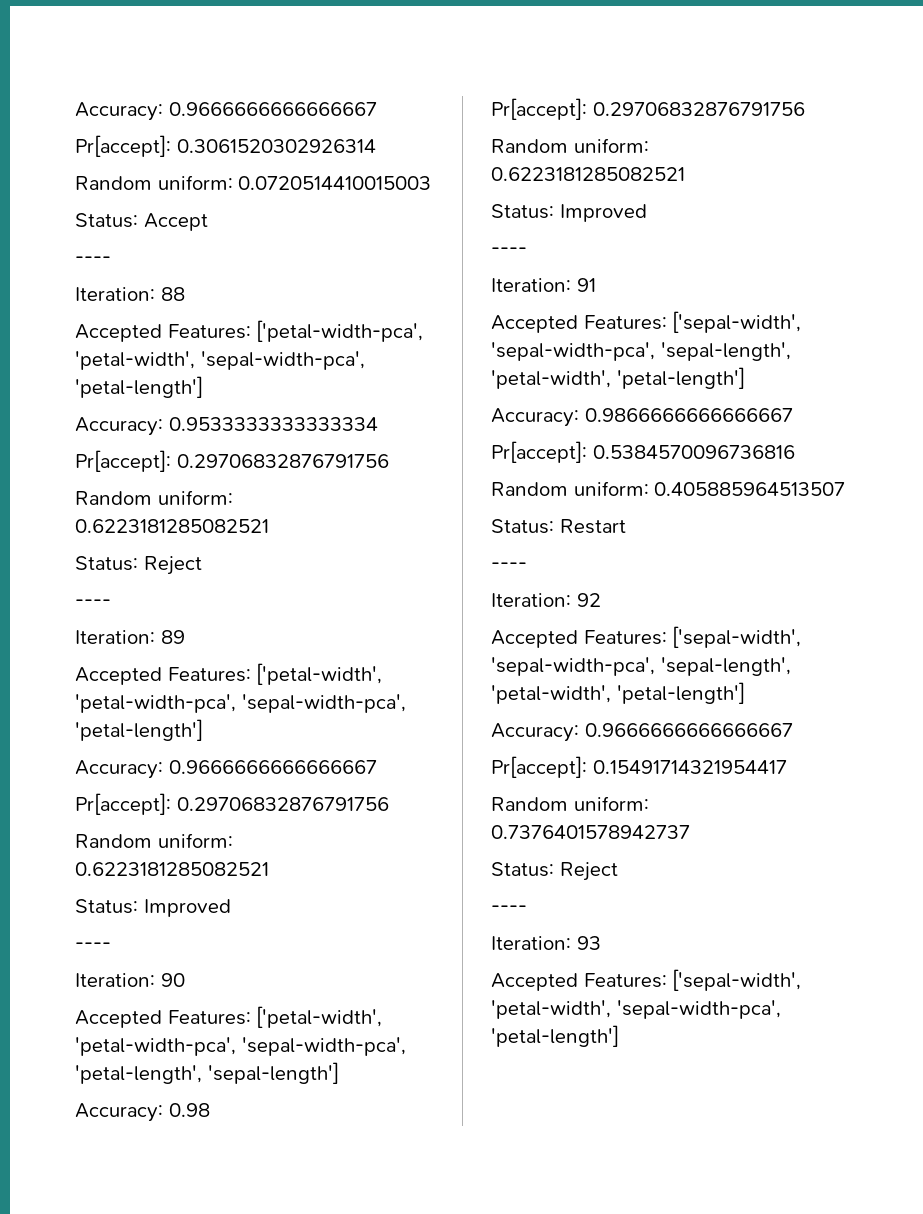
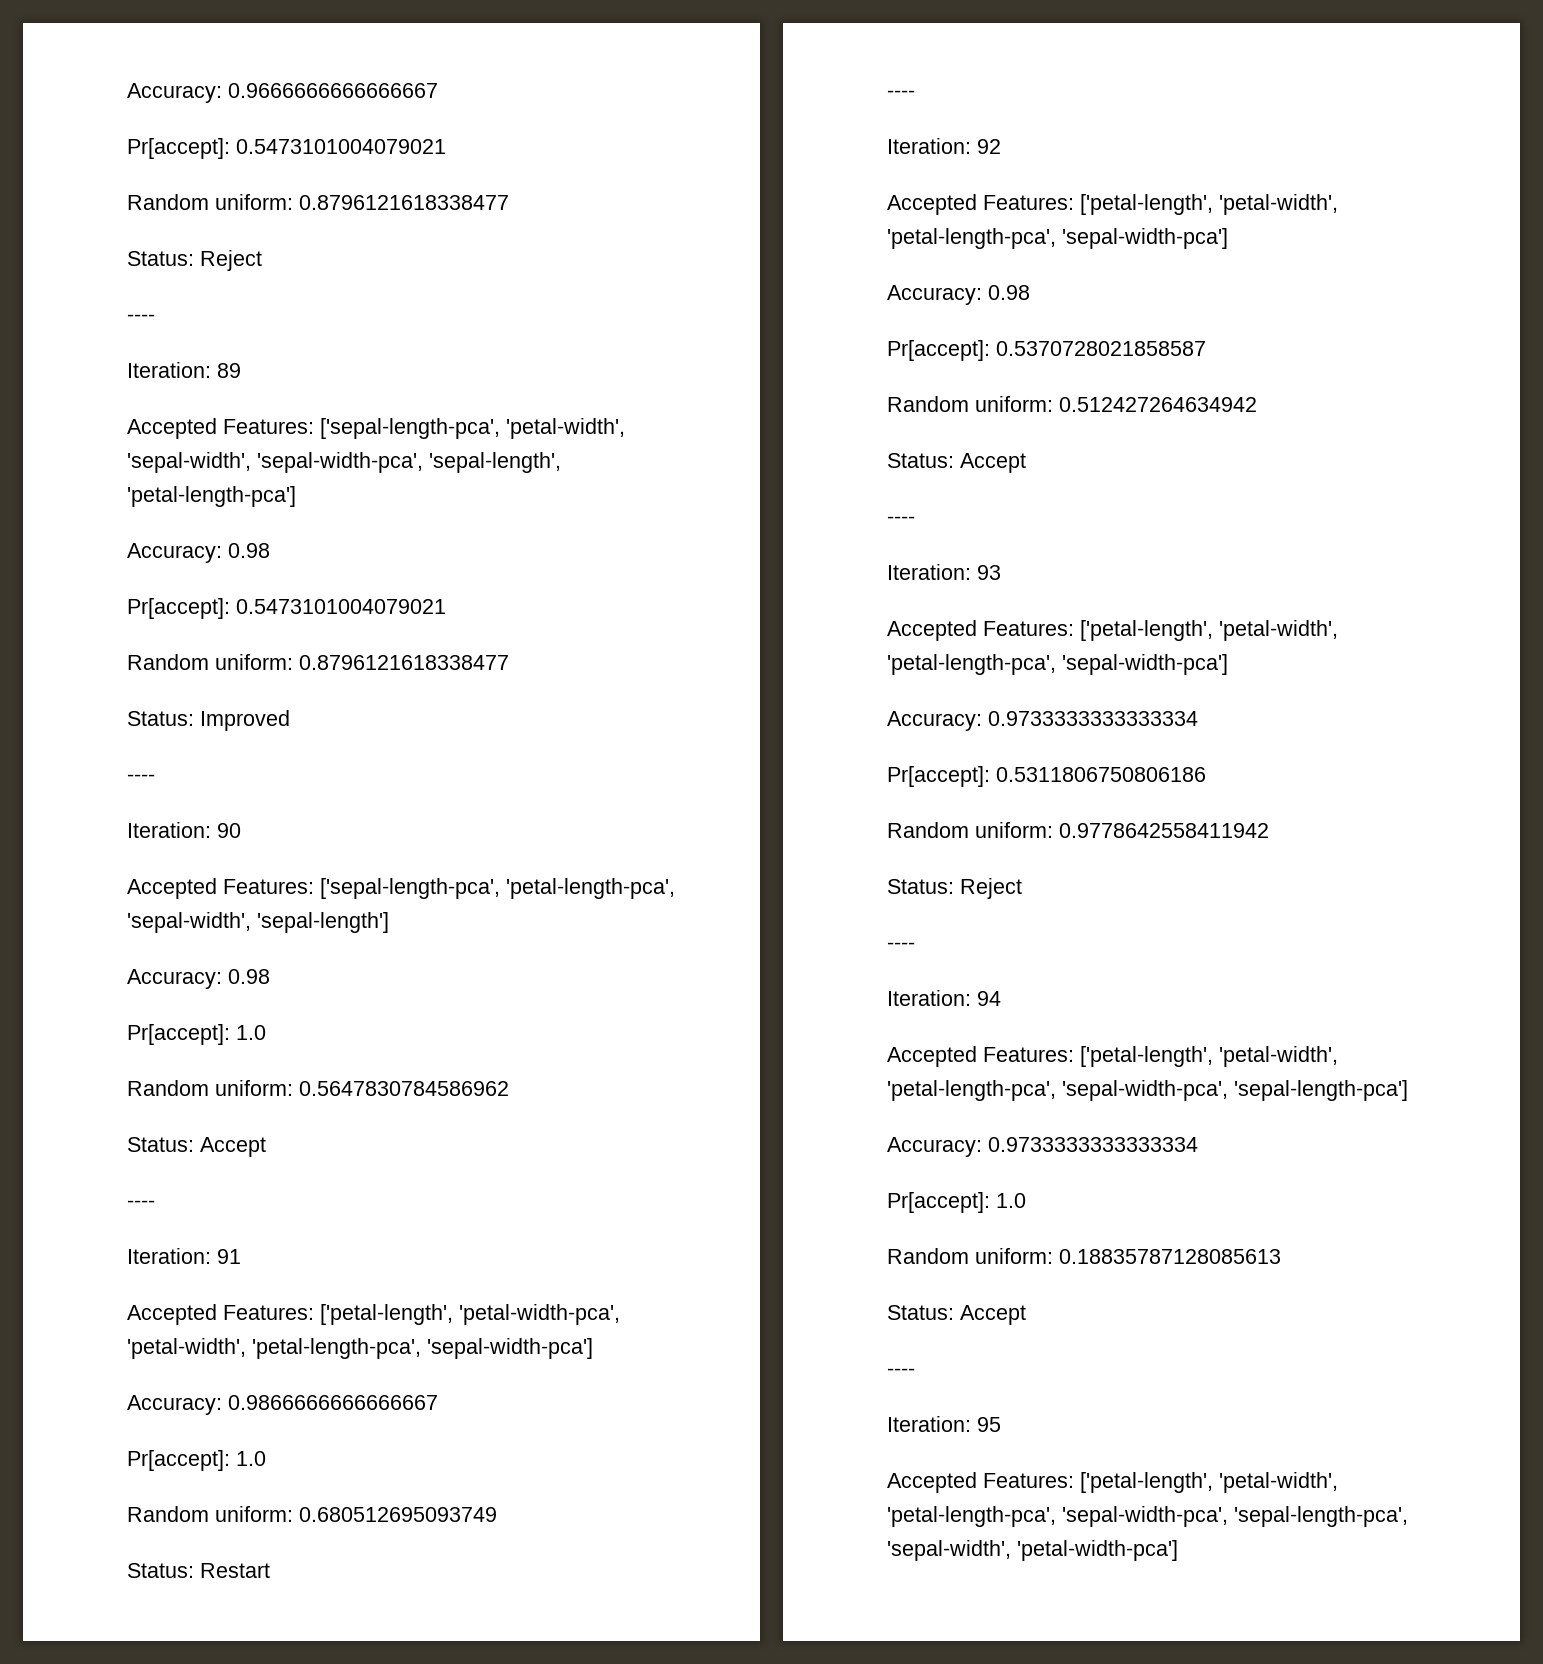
[75,102,377,121] [75,135,376,157] [75,175,432,190] [75,213,208,231] [75,256,111,264] [75,287,185,301] [75,320,424,342] [75,351,365,370] [75,376,203,398] [75,417,378,436] [75,450,389,472] [75,490,233,505] [75,519,269,533] Accuracy: 0.9666666666666667 // Pr[accept]: 0.3061520302926314 // Random uniform: 0.0720514410015003 // Status: Accept // ---- // Iteration: 88 // Accepted Features: ['petal-width-pca', 'petal-width', 'sepal-width-pca', 'petal-length'] // Accuracy: 0.9533333333333334 // Pr[accept]: 0.29706832876791756 // Random uniform: 0.6223181285082521 -> [127,83,438,103] [127,138,446,159] [127,194,509,210] Accuracy: 0.9666666666666667 // Pr[accept]: 0.5473101004079021 // Random uniform: 0.8796121618338477
[256,663,383,685] [75,694,406,713] [75,719,203,741] [75,760,377,779] [75,793,389,815] [75,833,233,848] [75,862,269,876] ['petal-width', 'petal-width-pca', 'sepal-width-pca', 'petal-length'] // Accuracy: 0.9666666666666667 // Pr[accept]: 0.29706832876791756 // Random uniform: 0.6223181285082521 -> [320,418,625,439] [127,452,561,473] [127,486,296,507] [127,543,270,563] [127,598,446,619] [127,654,509,670] ['sepal-length-pca', 'petal-width', 'sepal-width', 'sepal-width-pca', 'sepal-length', 'petal-length-pca'] // Accuracy: 0.98 // Pr[accept]: 0.5473101004079021 // Random uniform: 0.8796121618338477
[256,1006,383,1028] [75,1037,406,1056] [75,1065,202,1084] ['petal-width', 'petal-width-pca', 'sepal-width-pca', 'petal-length', -> [320,878,675,899] [127,912,251,933] ['sepal-length-pca', 'petal-length-pca', 'sepal-width',
[592,102,805,116] [491,138,649,153] [491,167,685,181] [491,204,647,222] 0.29706832876791756 // Random uniform: 0.6223181285082521 // Status: Improved -> [236,1025,266,1040] [127,1080,509,1096] [127,1137,266,1157] 1.0 // Random uniform: 0.5647830784586962 // Status: Accept
[672,311,802,333] [491,342,791,361] [491,367,745,389] ['sepal-width', 'sepal-width-pca', 'sepal-length', 'petal-width', 'petal-length'] -> [320,1304,620,1325] [127,1338,593,1359] ['petal-length', 'petal-width-pca', 'petal-width', 'petal-length-pca', 'sepal-width-pca']
[592,445,795,459] [491,481,846,496] 0.5384570096736816 // Random uniform: 0.405885964513507 -> [236,1451,266,1466] [127,1506,497,1522] 1.0 // Random uniform: 0.680512695093749
[672,626,802,648] [491,657,791,676] [491,682,745,704] [491,723,793,742] [491,756,787,778] [491,796,649,811] [491,825,690,839] [491,862,618,881] ['sepal-width', 'sepal-width-pca', 'sepal-length', 'petal-width', 'petal-length'] // Accuracy: 0.9666666666666667 // Pr[accept]: 0.15491714321954417 // Random uniform: 0.7376401578942737 // Status: Reject -> [1080,194,1338,215] [887,228,1228,249] [887,285,1030,305] [887,340,1206,361] [887,396,1257,412] [887,453,1026,473] ['petal-length', 'petal-width', 'petal-length-pca', 'sepal-width-pca'] // Accuracy: 0.98 // Pr[accept]: 0.5370728021858587 // Random uniform: 0.512427264634942 // Status: Accept
[672,969,802,991] [491,1000,781,1019] [491,1025,619,1047] ['sepal-width', 'petal-width', 'sepal-width-pca', 'petal-length'] -> [1080,620,1338,641] [887,654,1228,675] [887,711,1198,731] [887,766,1206,787] [887,822,1269,838] [887,878,1022,899] [887,942,915,950] [887,990,1001,1006] [887,1046,1338,1067] [887,1080,1408,1101] [887,1137,1198,1157] [887,1192,1026,1213] [887,1248,1281,1264] [887,1305,1026,1325] [887,1368,915,1376] [887,1416,1001,1432] [887,1472,1338,1493] [887,1506,1408,1527] [887,1540,1178,1561] ['petal-length', 'petal-width', 'petal-length-pca', 'sepal-width-pca'] // Accuracy: 0.9733333333333334 // Pr[accept]: 0.5311806750806186 // Random uniform: 0.9778642558411942 // Status: Reject // ---- // Iteration: 94 // Accepted Features: ['petal-length', 'petal-width', 'petal-length-pca', 'sepal-width-pca', 'sepal-length-pca'] // Accuracy: 0.9733333333333334 // Pr[accept]: 1.0 // Random uniform: 0.18835787128085613 // Status: Accept // ---- // Iteration: 95 // Accepted Features: ['petal-length', 'petal-width', 'petal-length-pca', 'sepal-width-pca', 'sepal-length-pca', 'sepal-width', 'petal-width-pca']

